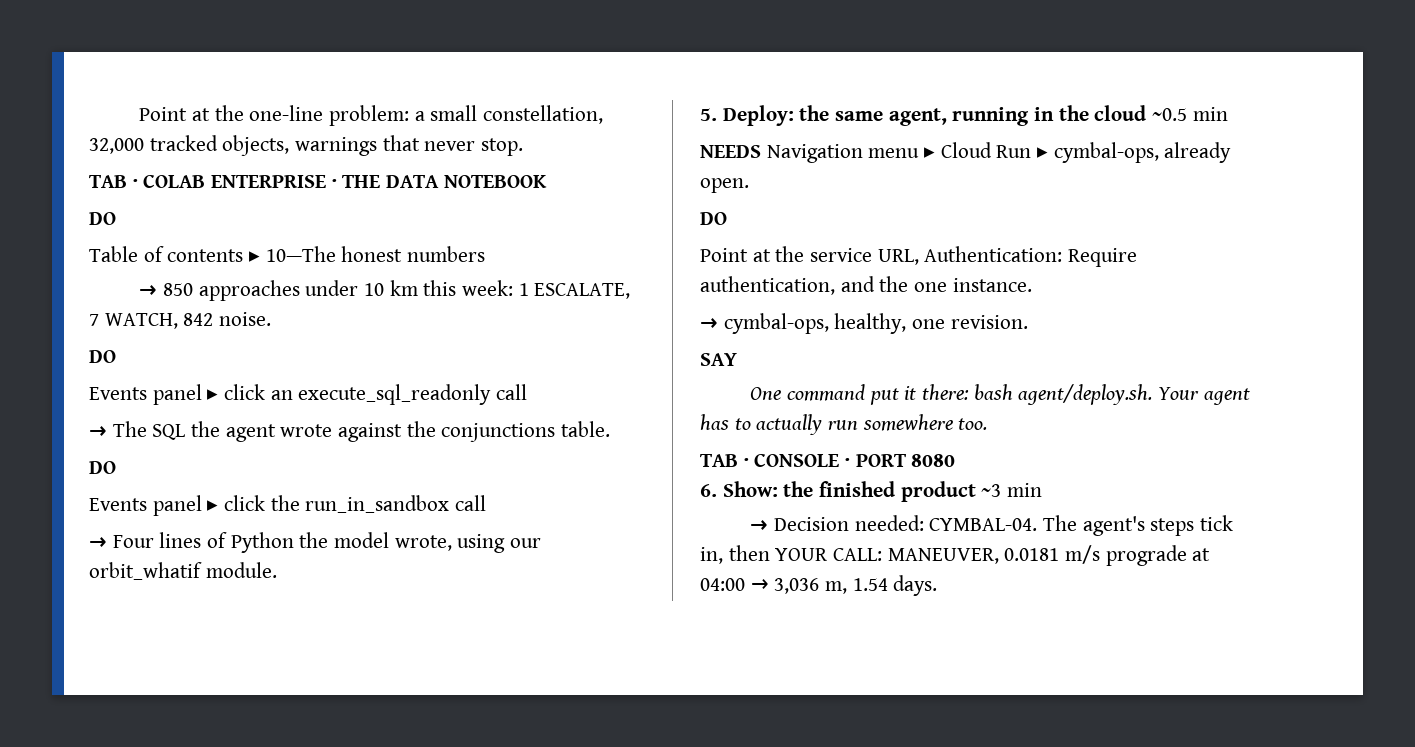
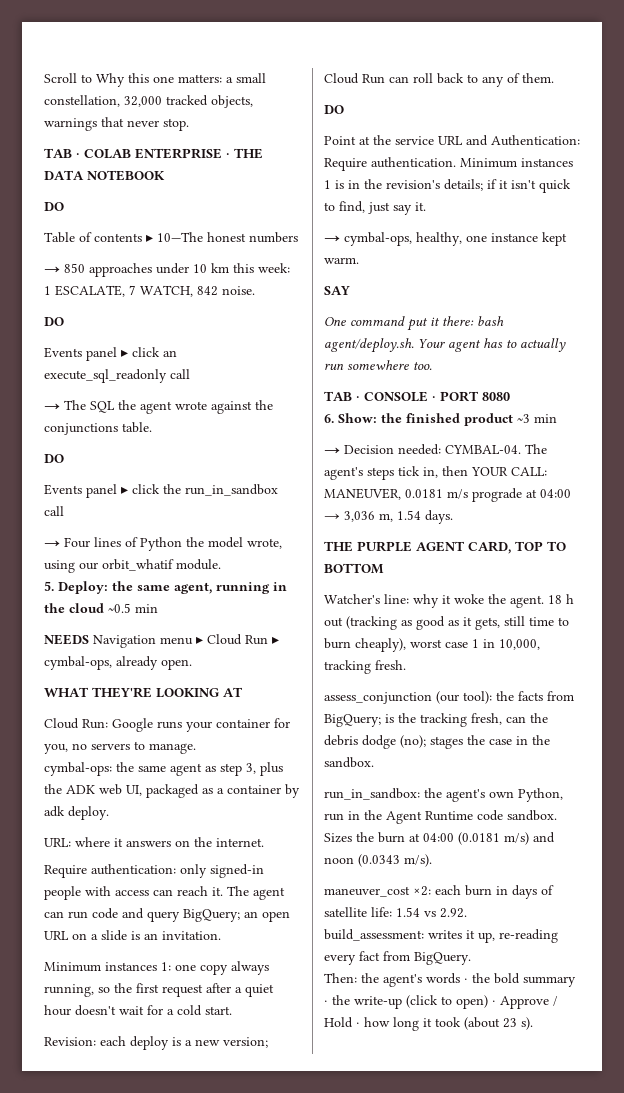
[139,105,409,126] Point at the one-line problem: -> [44,73,222,87] Scroll to Why this one matters:
(749, 185) none -> [44,687,243,698] [44,718,290,732] [44,741,196,754] [44,762,283,776] [44,784,300,798] [44,806,109,820] [44,837,264,847] [44,864,264,878] [44,886,285,900] [44,908,290,922] [44,930,221,941] [44,961,269,975] [44,983,274,997] [44,1005,232,1016] [44,1036,268,1050] [324,73,554,87] // WHAT THEY'RE LOOKING AT // Cloud Run: Google runs your container for you, no servers to manage. // cymbal-ops: the same agent as step 3, plus the ADK web UI, packaged as a container by adk deploy. // URL: where it answers on the internet. // Require authentication: only signed-in people with access can reach it. The agent can run code and query BigQuery; an open URL on a slide is an invitation. // Minimum instances 1: one copy always running, so the first request after a quiet hour doesn't wait for a cold start. // Revision: each deploy is a new version; Cloud Run can roll back to any of them.
[877,246,1138,267] [700,276,1032,295] URL, Authentication: Require authentication, and the one instance. -> [438,135,580,146] [324,157,573,171] [324,179,571,193] [324,201,426,215] URL and Authentication: Require authentication. Minimum instances 1 is in the revision's details; if it isn't quick to find, just say it.
[950,315,1028,329] revision. -> [491,232,567,246] [324,257,359,264] instance kept warm.
(938, 585) none -> [324,541,566,554] [324,563,384,574] [324,594,574,608] [324,616,569,630] [324,638,540,652] [324,660,406,674] [324,691,574,704] [324,713,548,727] [324,735,550,749] [324,757,374,768] [324,788,563,802] [324,810,557,824] [324,832,555,845] [324,854,432,867] [324,885,554,899] [324,907,467,918] [324,929,558,943] [324,951,471,965] [324,973,576,987] [324,995,558,1009] [324,1017,533,1031] // THE PURPLE AGENT CARD, TOP TO BOTTOM // Watcher's line: why it woke the agent. 18 h out (tracking as good as it gets, still time to burn cheaply), worst case 1 in 10,000, tracking fresh. // assess_conjunction (our tool): the facts from BigQuery; is the tracking fresh, can the debris dodge (no); stages the case in the sandbox. // run_in_sandbox: the agent's own Python, run in the Agent Runtime code sandbox. Sizes the burn at 04:00 (0.0181 m/s) and noon (0.0343 m/s). // maneuver_cost ×2: each burn in days of satellite life: 1.54 vs 2.92. // build_assessment: writes it up, re-reading every fact from BigQuery. // Then: the agent's words · the bold summary · the write-up (click to open) · Approve / Hold · how long it took (about 23 s).

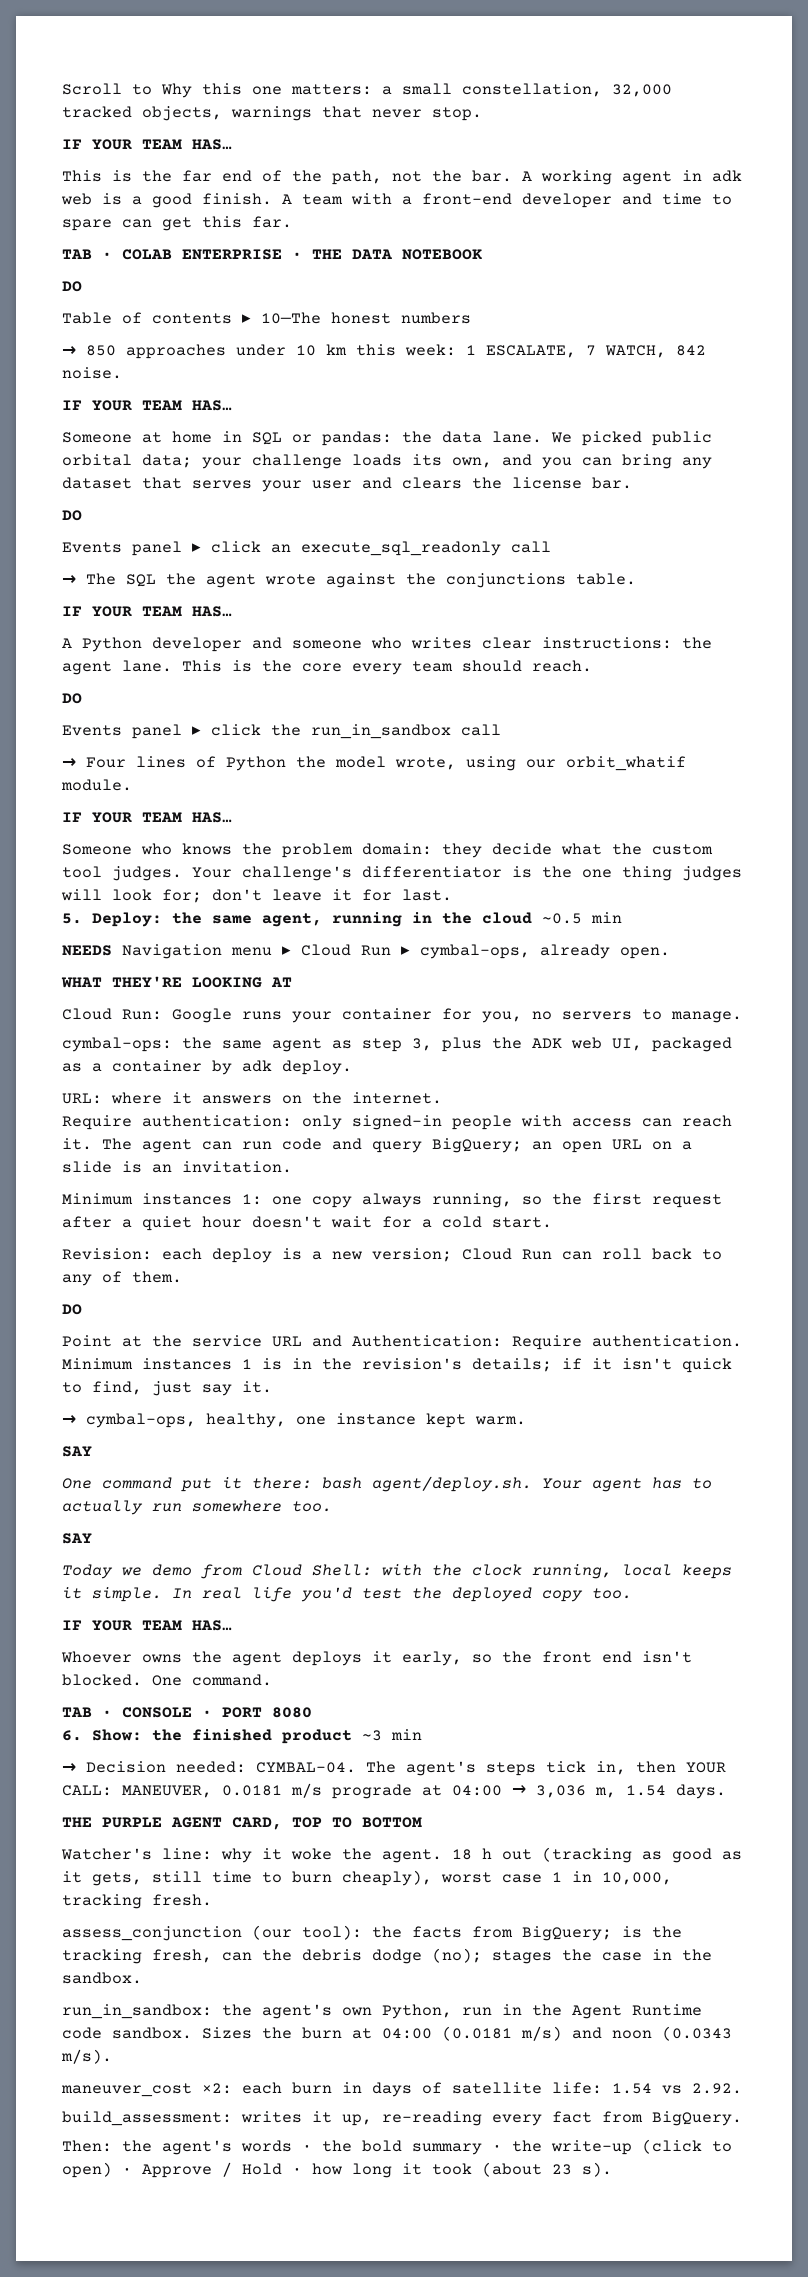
(189, 124) none -> [62,139,232,150] [62,170,742,185] [61,193,732,208] [62,216,292,231] // IF YOUR TEAM HAS… // This is the far end of the path, not the bar. A working agent in adk web is a good finish. A team with a front-end developer and time to spare can get this far.
(255, 290) none -> [62,400,232,411] [62,431,712,446] [62,454,712,469] [62,477,632,492] // IF YOUR TEAM HAS… // Someone at home in SQL or pandas: the data lane. We picked public orbital data; your challenge loads its own, and you can bring any dataset that serves your user and clears the license bar.
(152, 427) none -> [62,606,232,617] [62,637,712,652] [62,660,592,675] // IF YOUR TEAM HAS… // A Python developer and someone who writes clear instructions: the agent lane. This is the core every team should reach.
(221, 564) none -> [62,812,232,823] [62,843,713,858] [62,866,742,881] [61,889,452,903] // IF YOUR TEAM HAS… // Someone who knows the problem domain: they decide what the custom tool judges. Your challenge's differentiator is the one thing judges will look for; don't leave it for last.
(432, 366) none -> [62,1533,92,1544] [62,1564,732,1579] [62,1587,632,1602] [62,1620,232,1631] [61,1651,692,1666] [62,1674,272,1686] // SAY // Today we demo from Cloud Shell: with the clock running, local keeps it simple. In real life you'd test the deployed copy too. // IF YOUR TEAM HAS… // Whoever owns the agent deploys it early, so the front end isn't blocked. One command.

